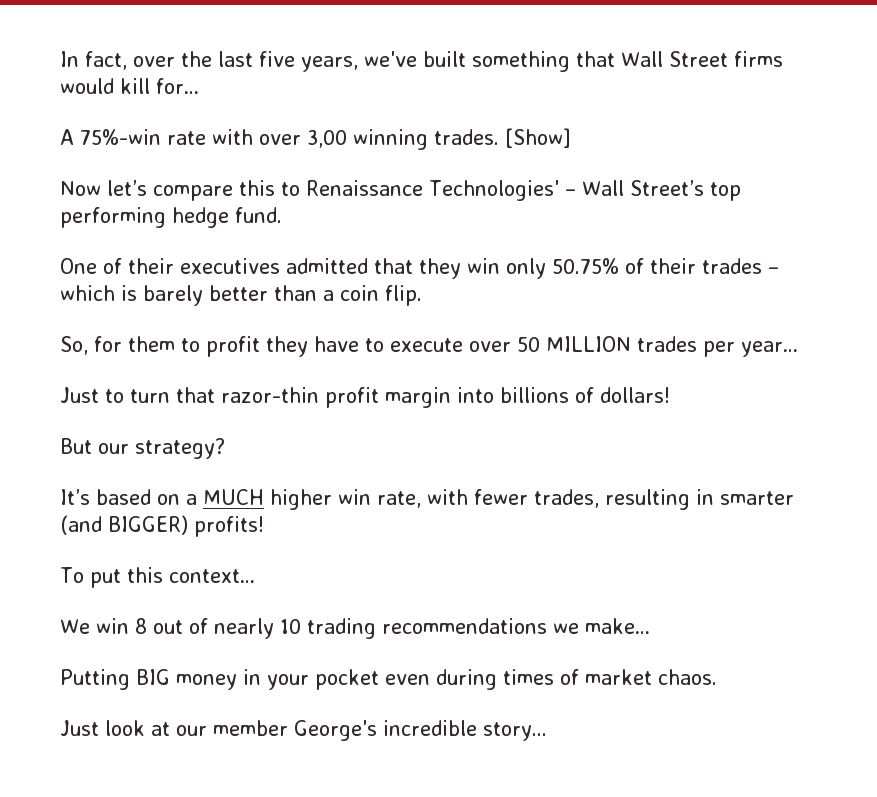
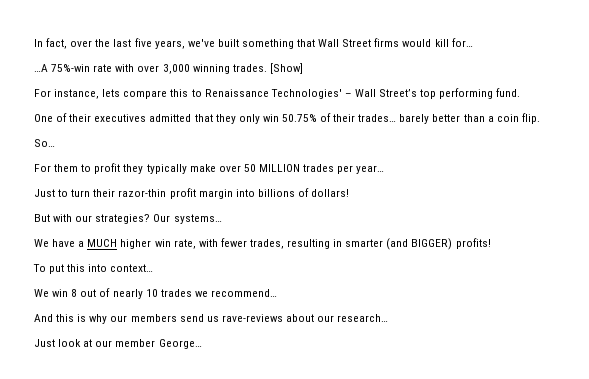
[60,129,74,145] A -> [34,64,48,72] …A
[307,130,347,148] 3,00 -> [162,64,190,74] 3,000
[60,180,147,196] Now let’s -> [34,89,121,99] For instance, lets
[172,207,229,228] hedge -> (494, 93) none
[467,258,546,279] win only -> [238,114,279,124] only win
[702,258,779,274] [60,285,137,301] trades – which is -> [358,114,397,122] trades…
[60,336,122,355] So, for -> [34,139,55,147] [34,164,51,172] So… // For
[314,336,463,352] have to execute -> [146,164,216,174] typically make
[176,387,215,403] that -> [93,189,116,197] their
[98,438,225,459] [60,489,180,505] our strategy? // It’s based on -> [53,214,222,224] [34,239,76,247] with our strategies? Our systems… // We have
(163, 575) none -> [88,264,108,272] into
[306,618,650,639] [60,669,717,690] trading recommendations we make… // Putting BIG money in your pocket even during times of market chaos. -> [160,289,277,297] [34,314,389,324] trades we recommend… // And this is why our members send us rave-reviews about our research…
[294,720,547,741] George's incredible story... -> [158,339,202,349] George…

